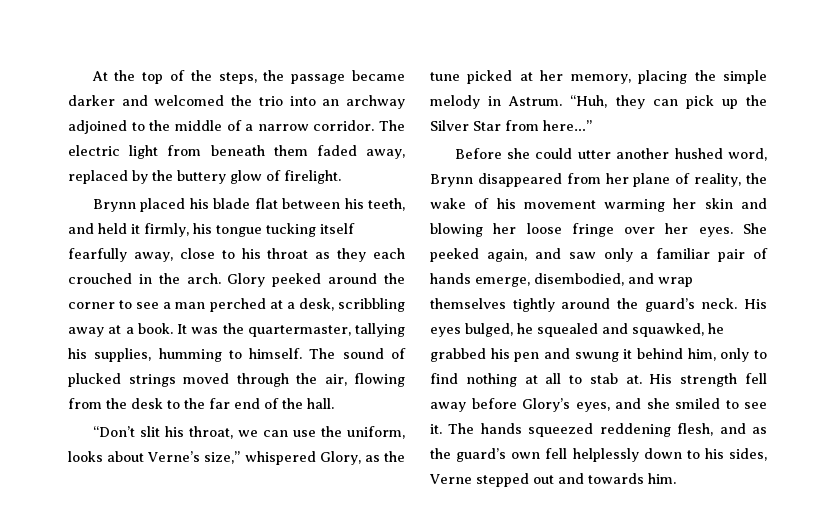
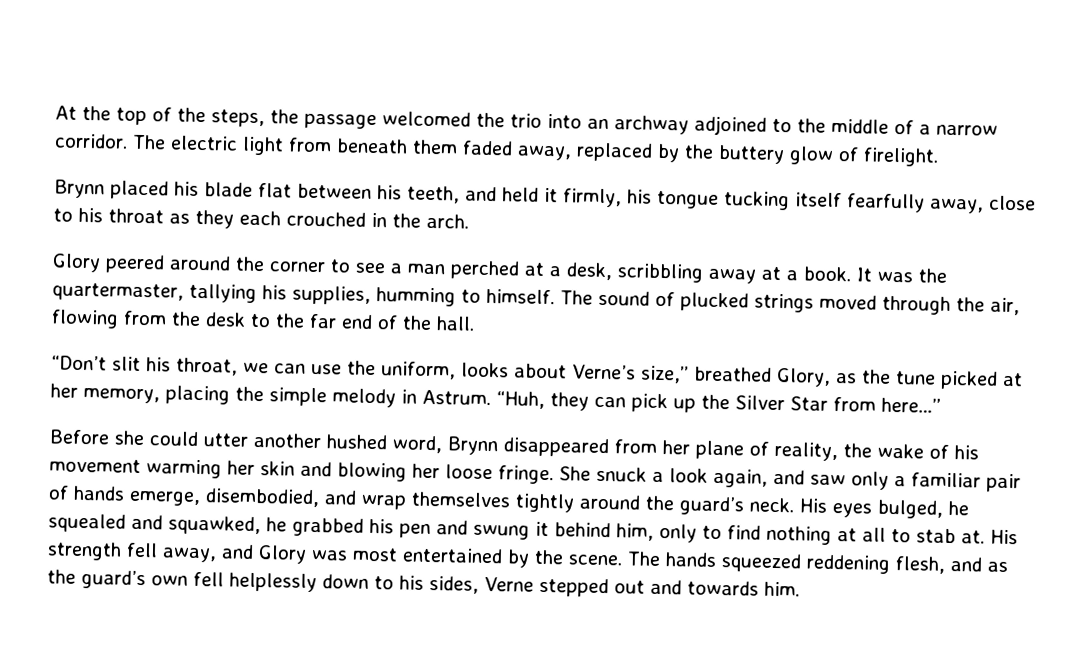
[352,70,405,81] [68,95,148,106] became darker and -> (377, 121) none
[227,273,322,287] Glory peeked -> [52,253,165,274] // Glory peered
[244,451,316,465] whispered -> [693,366,772,382] breathed
[571,223,767,237] [430,248,479,262] fringe over her eyes. She peeked -> [498,465,708,485] fringe. She snuck a look
[430,398,767,412] [430,424,442,434] away before Glory’s eyes, and she smiled to see it. -> [162,544,622,568] away, and Glory was most entertained by the scene.

